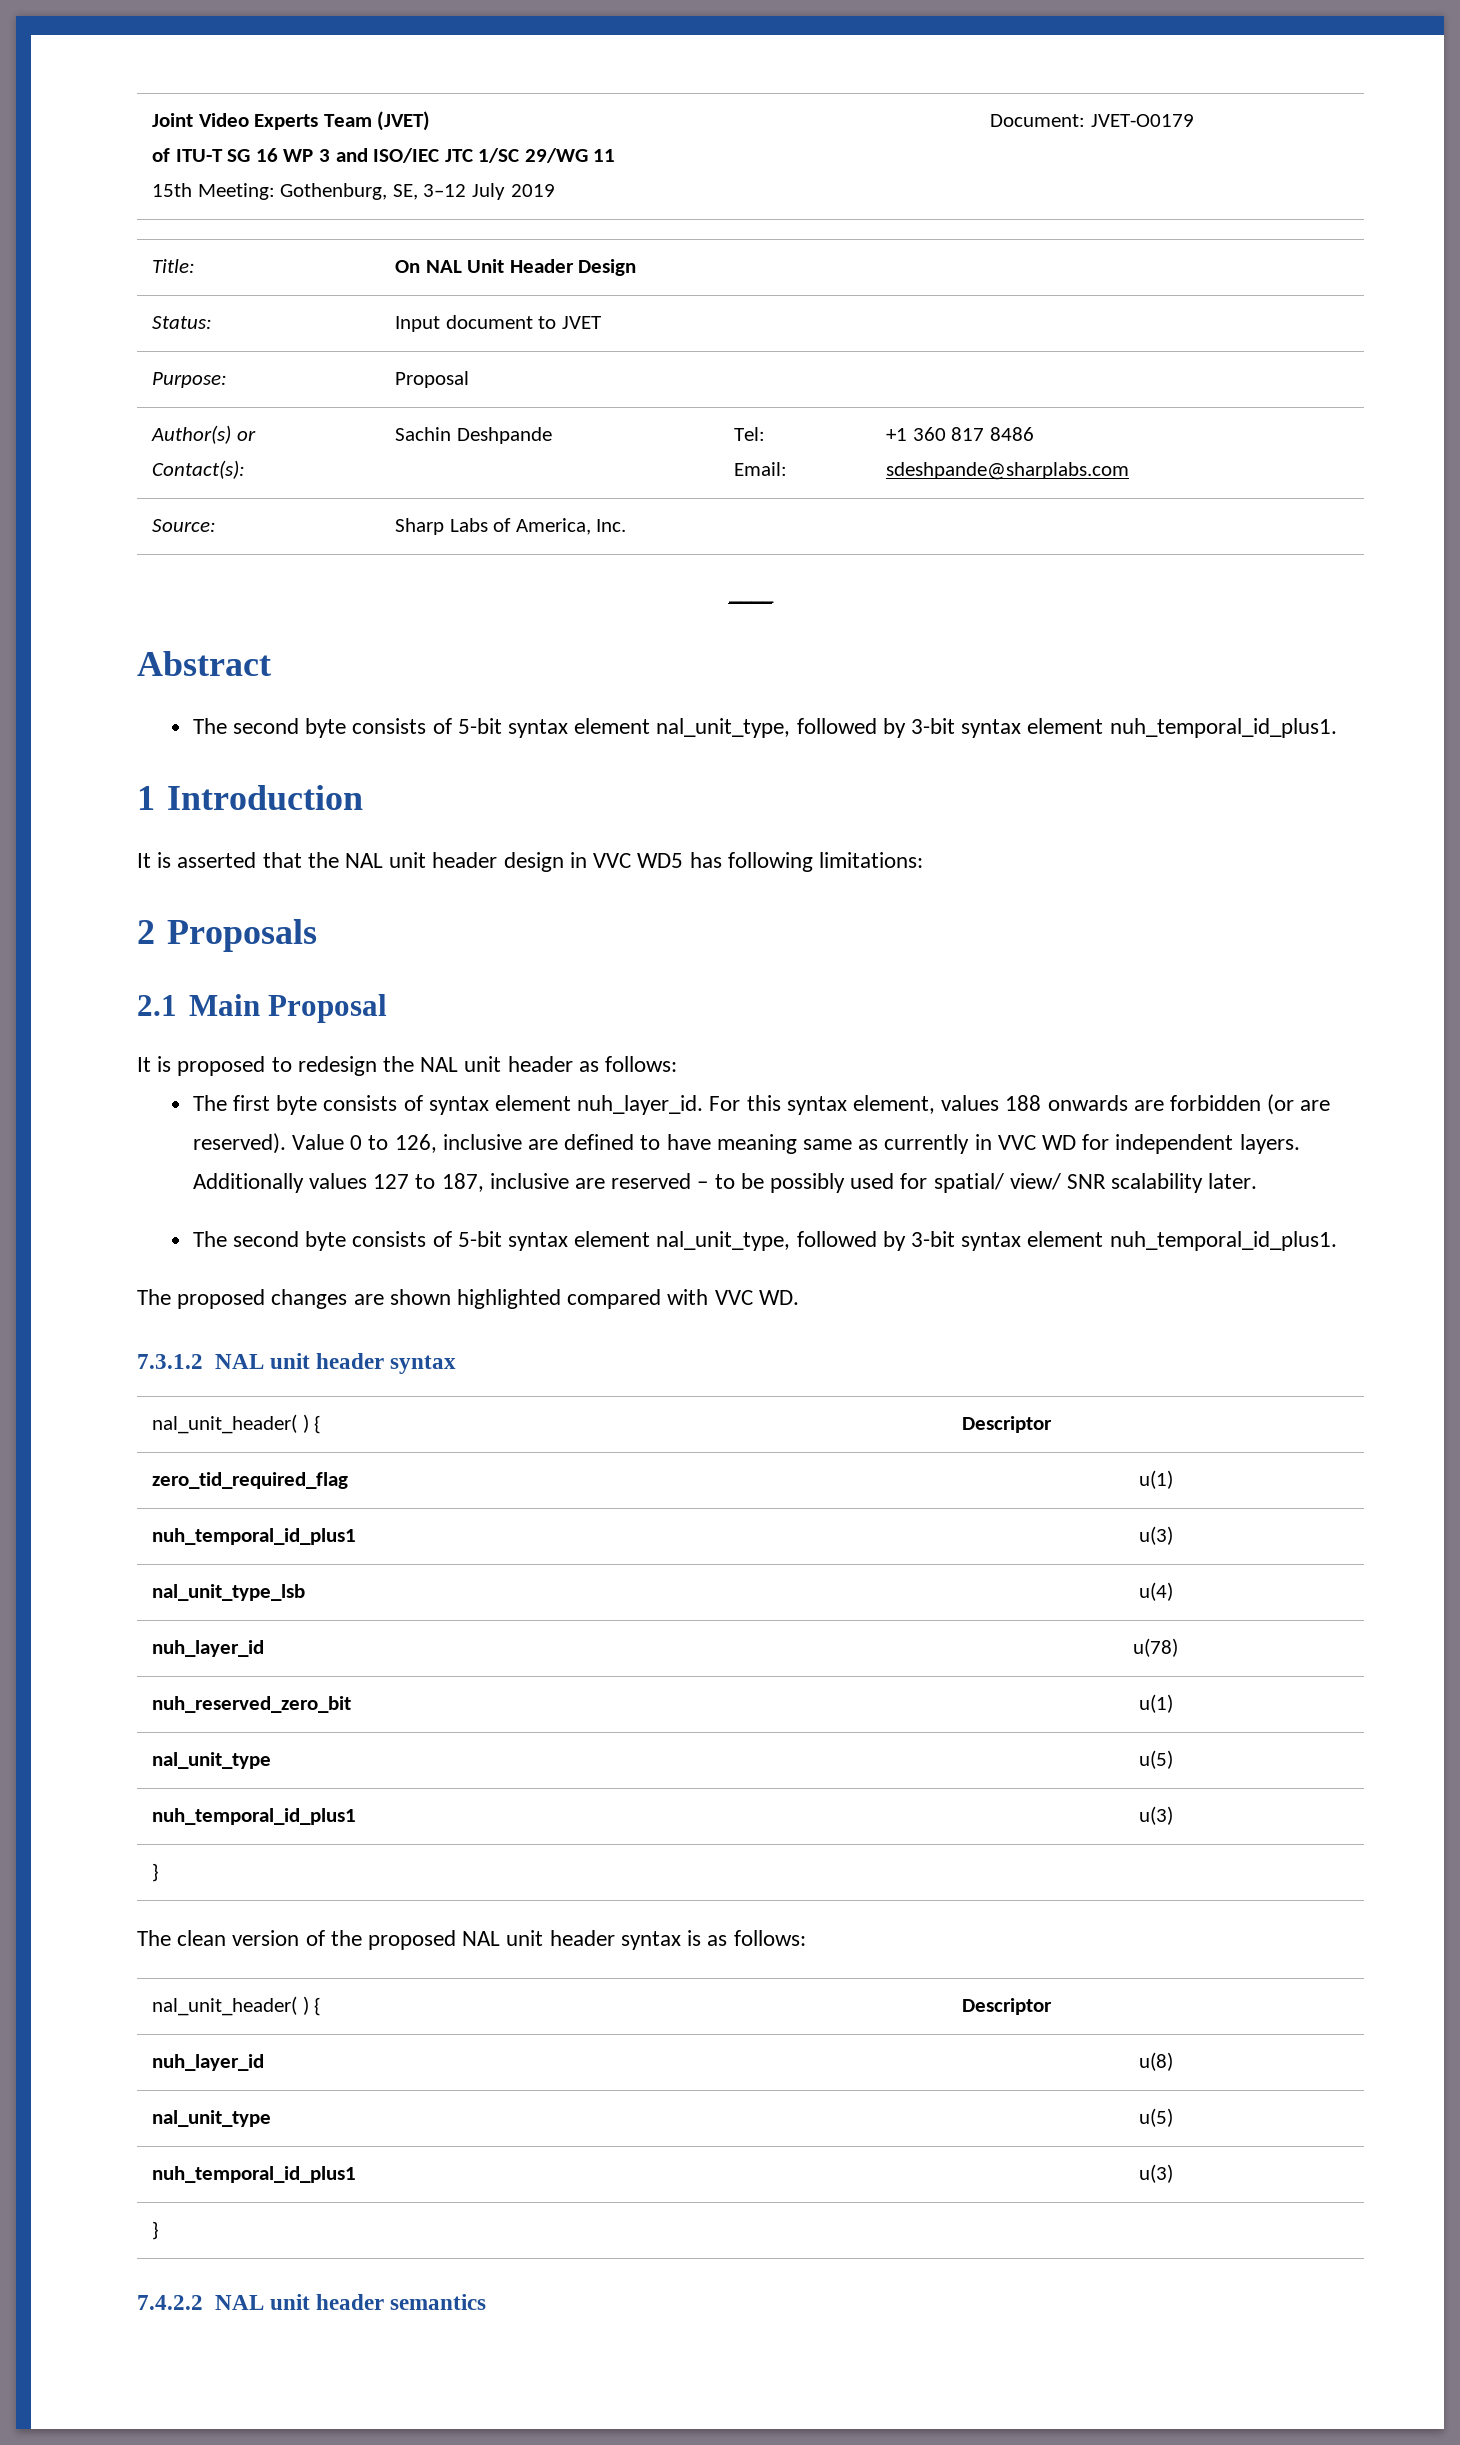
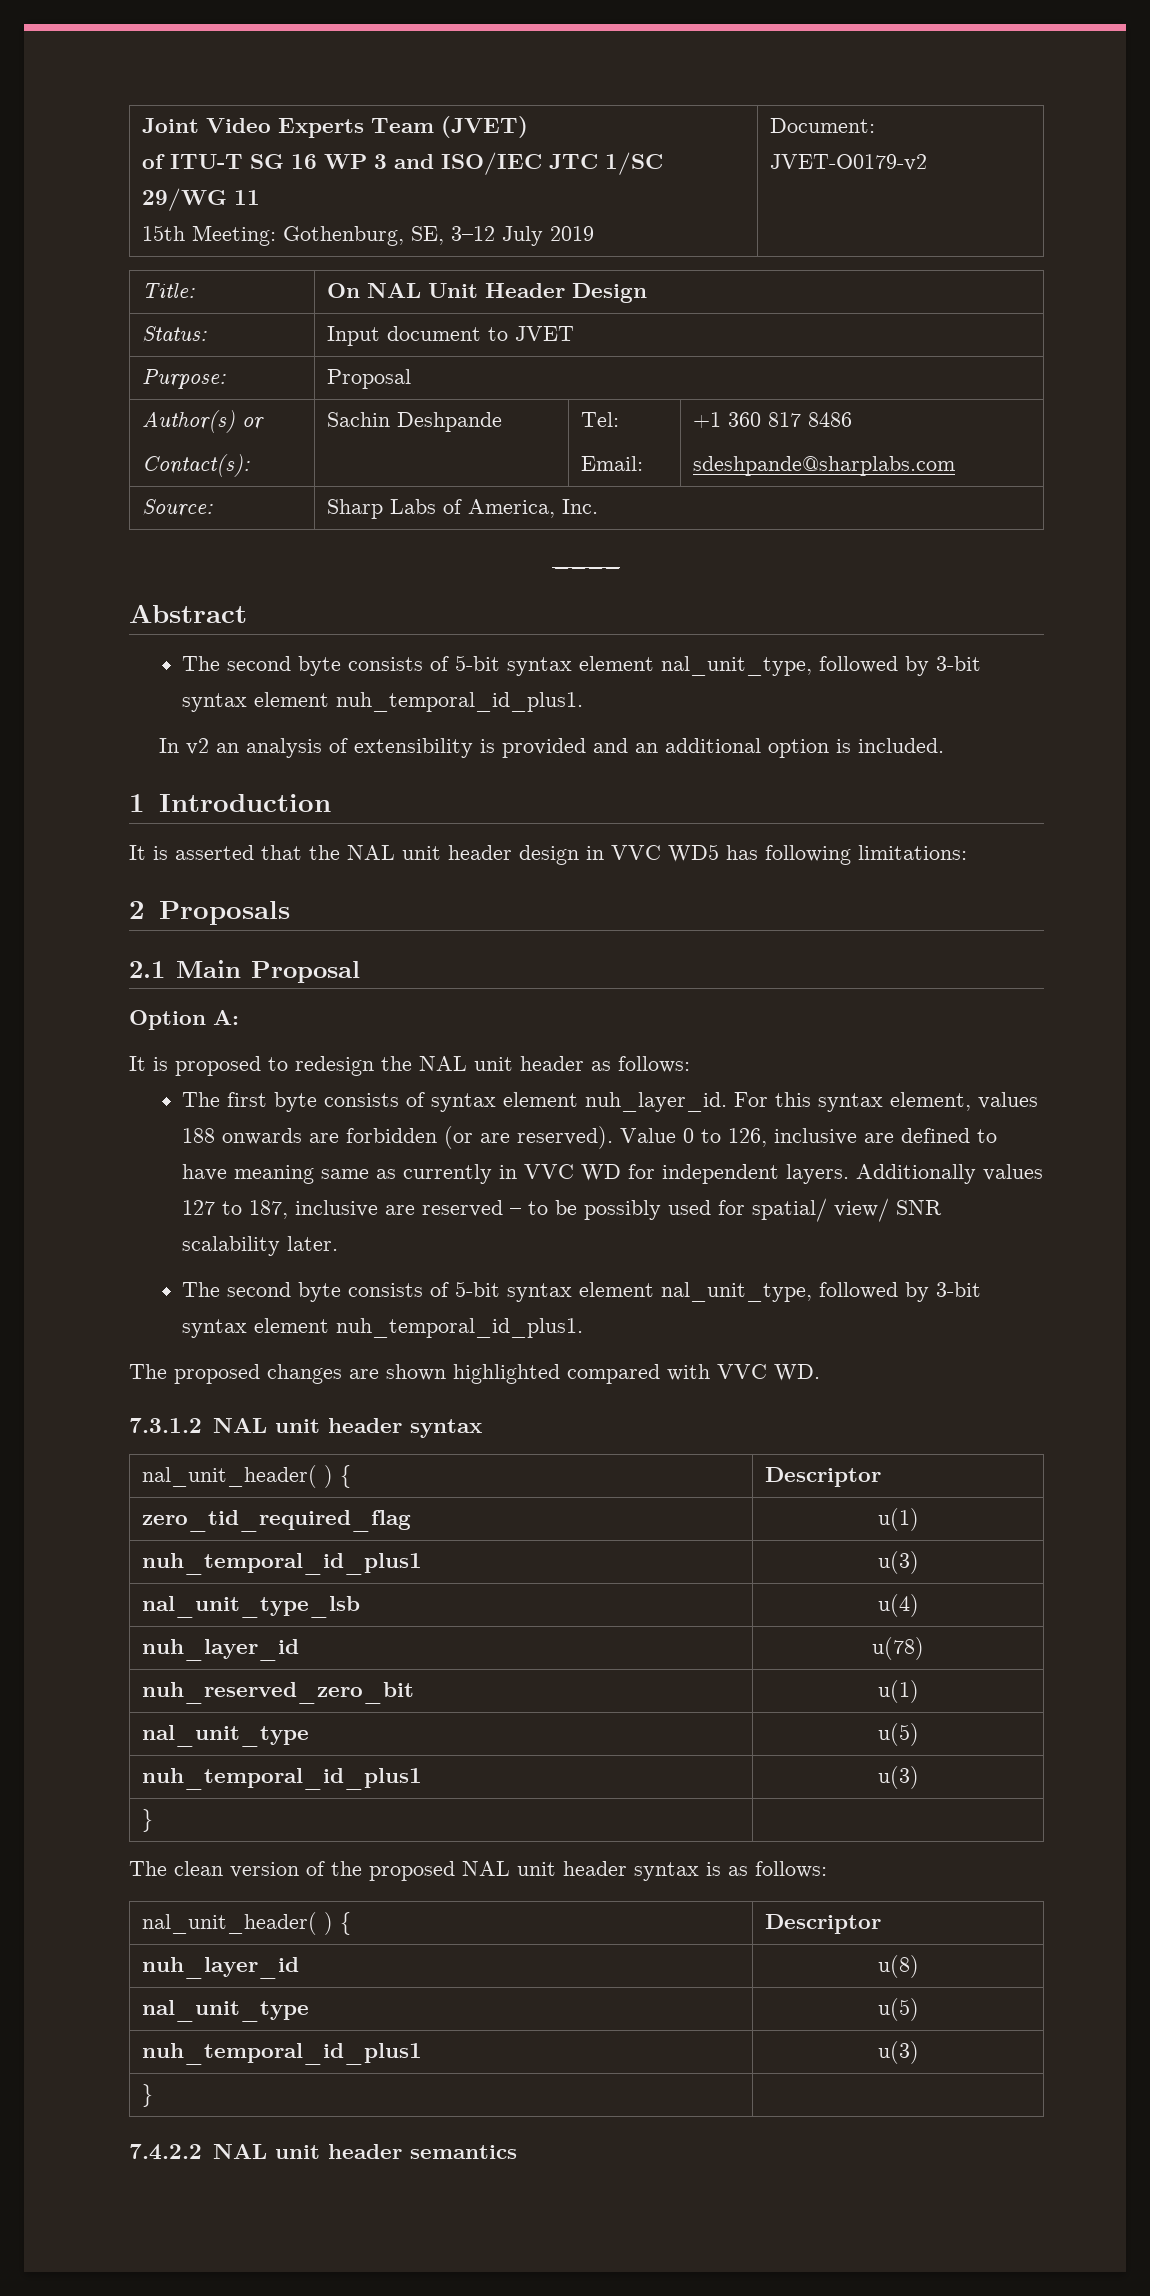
[1090,114,1194,127] JVET-O0179 -> [770,154,928,171] JVET-O0179-v2
(1337, 728) none -> [158,738,944,758] // In v2 an analysis of extensibility is provided and an additional option is included.
(387, 1008) none -> [129,1010,239,1030] // Option A:

